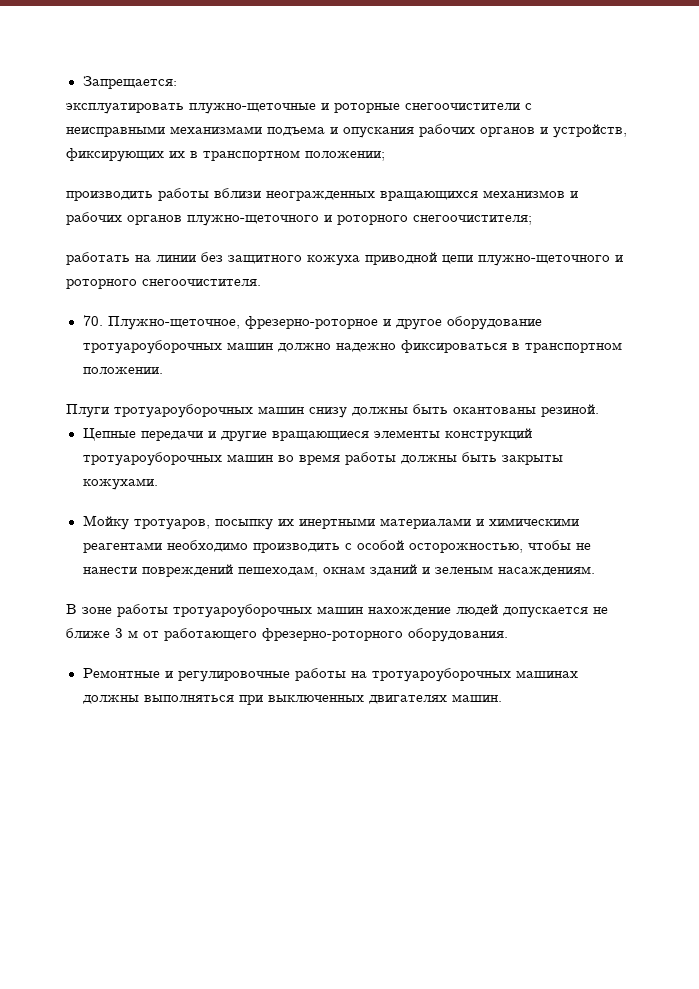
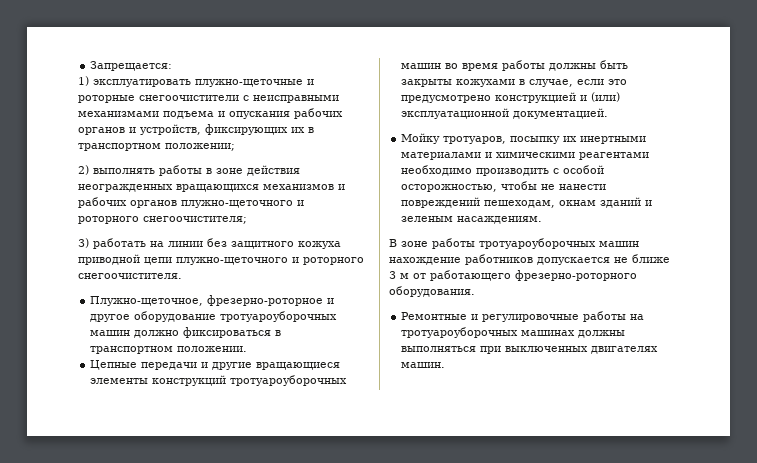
(177, 82) none -> [78,76,89,86] 1)
[66,188,261,201] производить работы вблизи -> [78,165,300,176] 2) выполнять работы в зоне действия
(532, 220) none -> [78,238,89,248] 3)
[82,315,103,326] 70. -> (182, 276) none
[335,343,396,352] надежно -> (180, 334) none
[66,404,599,418] // Плуги тротуароуборочных машин снизу должны быть окантованы резиной. -> (248, 349) none
[82,478,158,490] кожухами. -> [456,79,628,87] [401,92,621,103] [401,108,609,119] кожухами в случае, если это предусмотрено конструкцией и (или) эксплуатационной документацией.
[456,604,498,616] людей -> [465,254,533,265] работников

